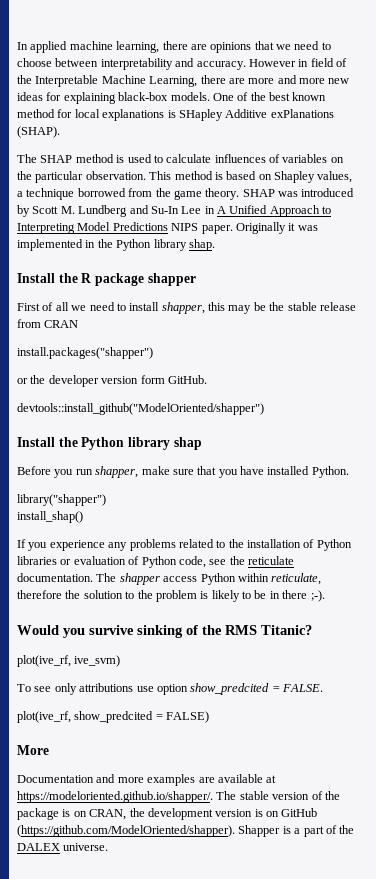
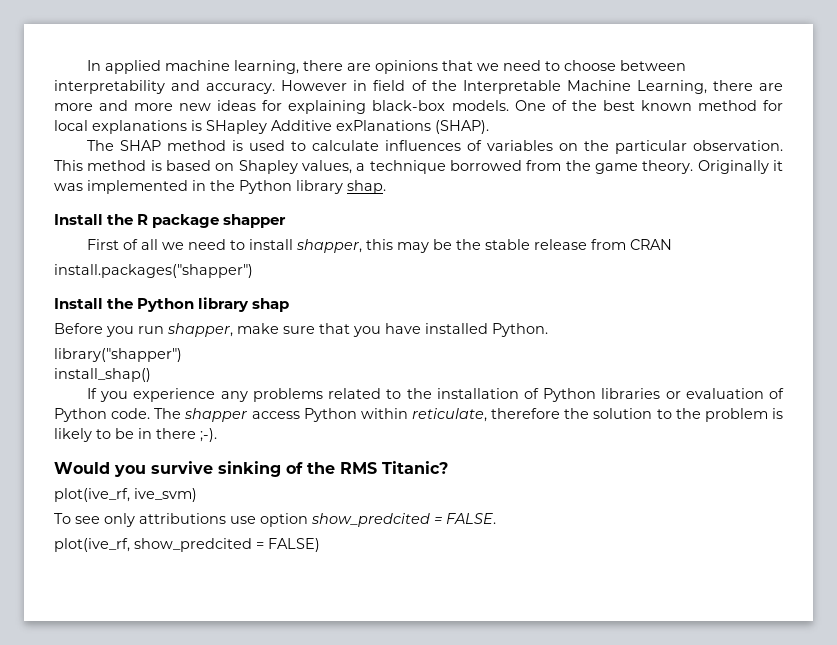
[242,188,355,197] [17,205,332,217] [17,222,233,234] SHAP was introduced by Scott M. Lundberg and Su-In Lee in A Unified Approach to Interpreting Model Predictions NIPS paper. -> (694, 167) none
[17,375,207,387] [17,403,264,415] // or the developer version form GitHub. // devtools::install_github("ModelOriented/shapper") -> (253, 271) none
[178,556,294,568] [17,573,93,582] code, see the reticulate documentation. -> [111,408,151,419] code.
[17,745,49,755] [17,774,277,786] [17,791,340,803] [17,808,318,820] [17,825,355,837] [17,843,109,851] // More // Documentation and more examples are available at https://modeloriented.github.io/shapper/. The stable version of the package is on CRAN, the development version is on GitHub (https://github.com/ModelOriented/shapper). Shapper is a part of the DALEX universe. -> (320, 545) none

